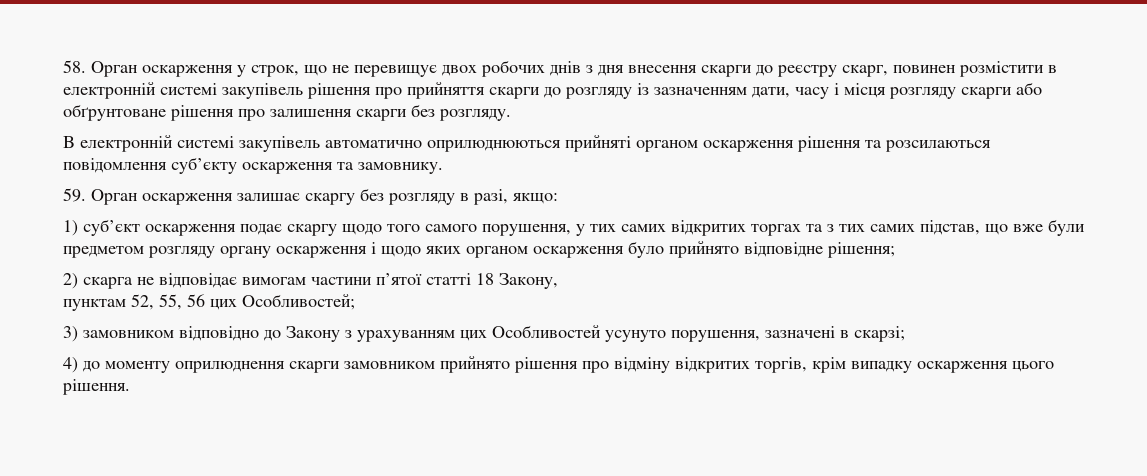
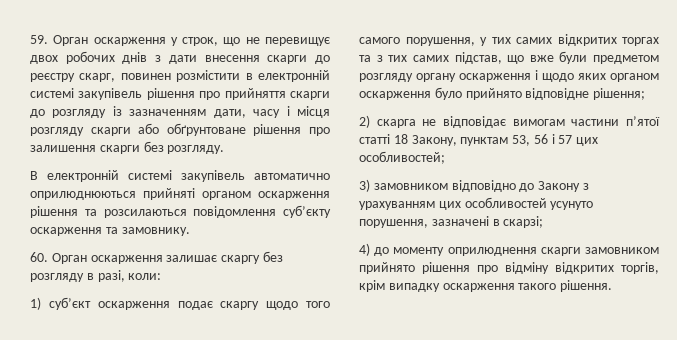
[63,60,86,73] 58. -> [30,35,48,44] 59.
[598,65,624,76] дня -> [168,55,197,64] дати
[63,188,86,202] 59. -> [30,252,48,262] 60.
[513,193,558,204] якщо: -> [128,273,162,280] коли:
[63,294,355,311] // пунктам 52, 55, 56 цих Особливостей; -> [460,134,599,146] [359,151,445,164] пунктам 53, 56 і 57 цих особливостей;
[492,325,601,338] Особливостей -> [464,197,547,208] особливостей
[1012,361,1054,372] цього -> [518,283,557,290] такого

